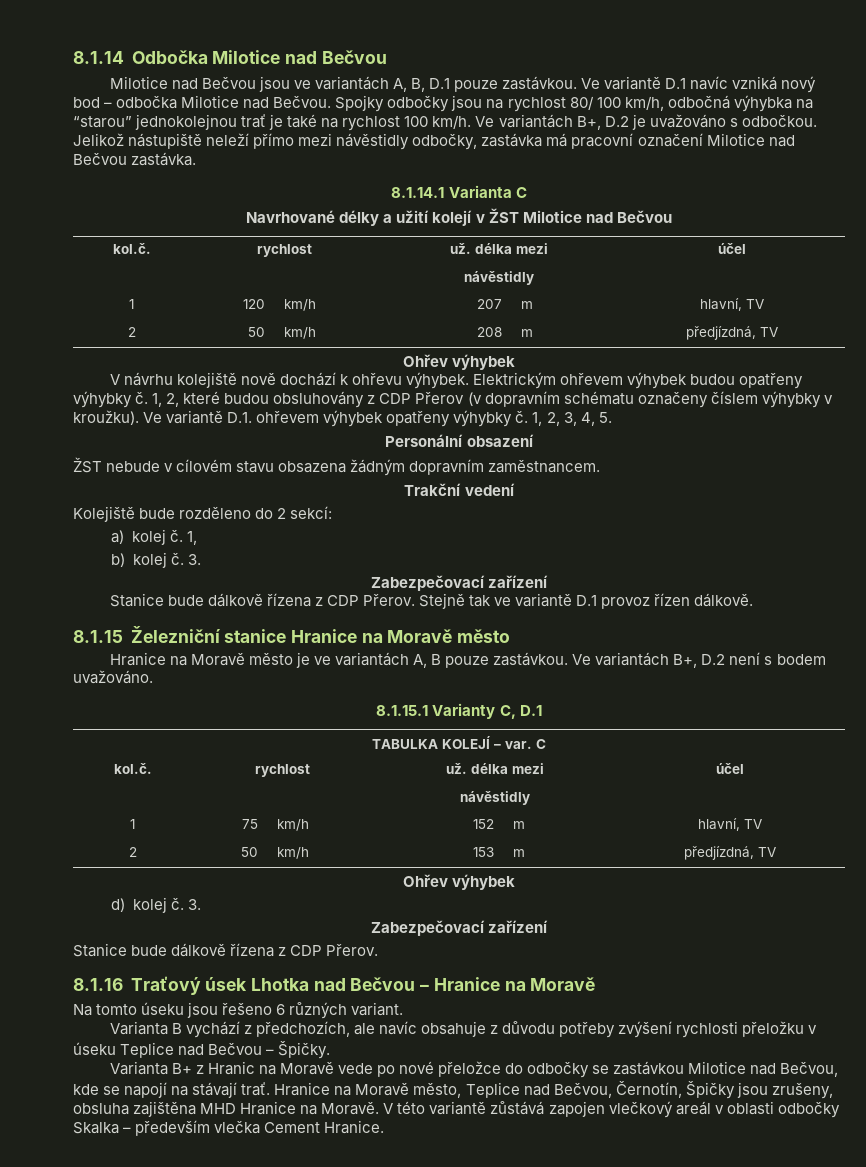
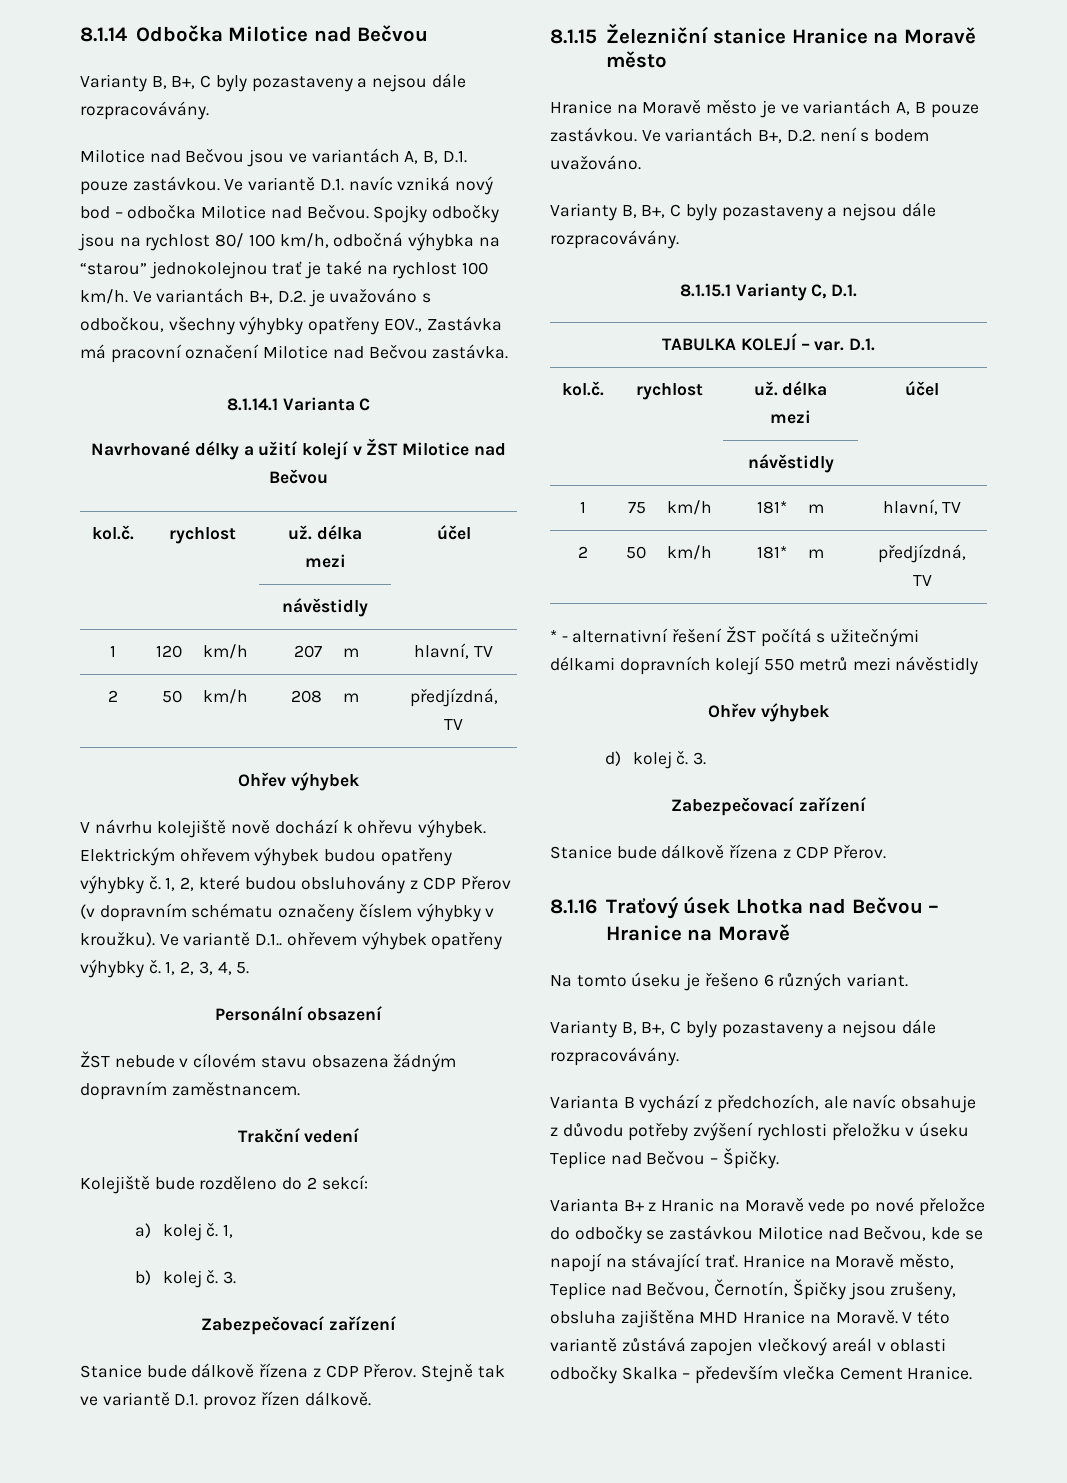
(387, 57) none -> [80,73,466,92] [80,101,209,120] // Varianty B, B+, C byly pozastaveny a nejsou dále rozpracovávány.
[429,78,451,89] D.1 -> [442,150,467,163] D.1.
[665,78,687,89] D.1 -> [319,178,344,191] D.1.
[604,116,629,127] D.2 -> [277,290,306,303] D.2.
[741,114,817,127] [73,133,543,150] odbočkou. Jelikož nástupiště neleží přímo mezi návěstidly odbočky, zastávka -> [80,316,502,335] odbočkou, všechny výhybky opatřeny EOV., Zastávka
[227,412,253,423] D.1. -> [255,933,283,946] D.1..
[576,595,598,606] D.1 -> [174,1393,199,1406] D.1.
[701,654,726,665] D.2 -> [786,129,815,142] D.2.
(153, 677) none -> [550,202,936,221] [550,230,679,249] // Varianty B, B+, C byly pozastaveny a nejsou dále rozpracovávány.
[519,705,542,716] D.1 -> [831,284,858,297] D.1.
[536,739,546,749] C -> [848,338,875,351] D.1.
[473,819,495,829] [512,821,525,829] [698,818,762,831] [128,847,137,857] [241,847,259,857] [276,847,309,859] [473,847,495,857] [512,849,525,857] [684,846,776,860] 152 | m | hlavní, TV // 2 | 50 | km/h | 153 | m | předjízdná, TV -> [757,501,788,514] [807,504,824,513] [882,499,962,515] [577,546,588,558] [626,546,647,559] [666,545,712,560] [757,546,788,559] [807,549,824,558] [878,544,966,563] [912,575,932,586] [550,626,920,647] [550,656,979,675] 181* | m | hlavní, TV // 2 | 50 | km/h | 181* | m | předjízdná, TV // * - alternativní řešení ŽST počítá s užitečnými délkami dopravních kolejí 550 metrů mezi návěstidly
[187,1002,219,1018] jsou -> [684,973,701,991] je
(404, 1009) none -> [550,1019,936,1038] [550,1047,679,1066] // Varianty B, B+, C byly pozastaveny a nejsou dále rozpracovávány.
[192,1082,238,1098] stávají -> [631,1253,702,1272] stávající

